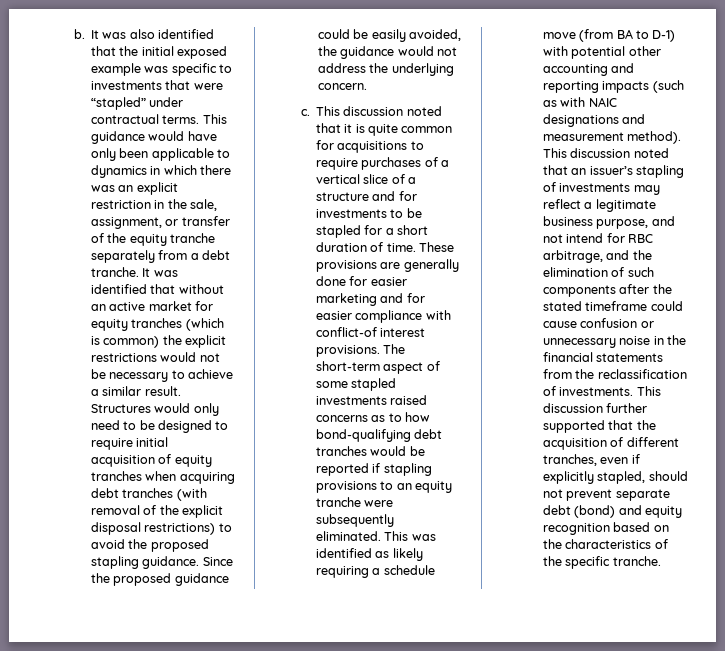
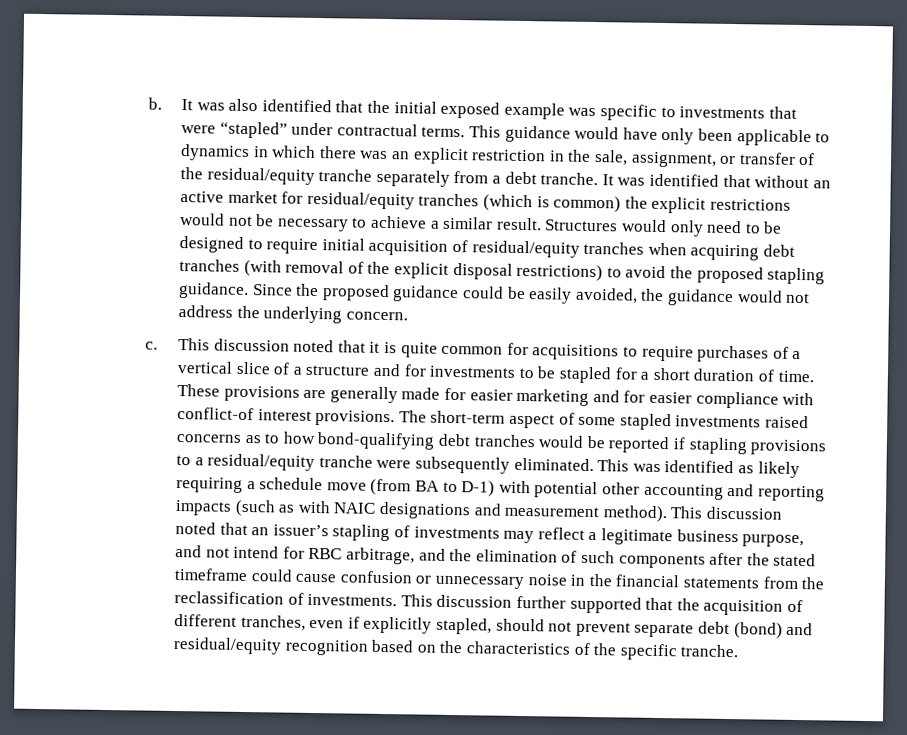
[129,234,167,246] equity -> [206,167,315,185] residual/equity
[90,319,128,331] equity -> [306,191,415,210] residual/equity
[174,455,212,467] equity -> [471,240,580,258] residual/equity
[315,276,346,286] done -> [401,387,441,400] made
[396,481,453,493] an equity -> [194,453,316,472] a residual/equity
[645,506,683,518] equity -> [173,636,283,655] residual/equity

